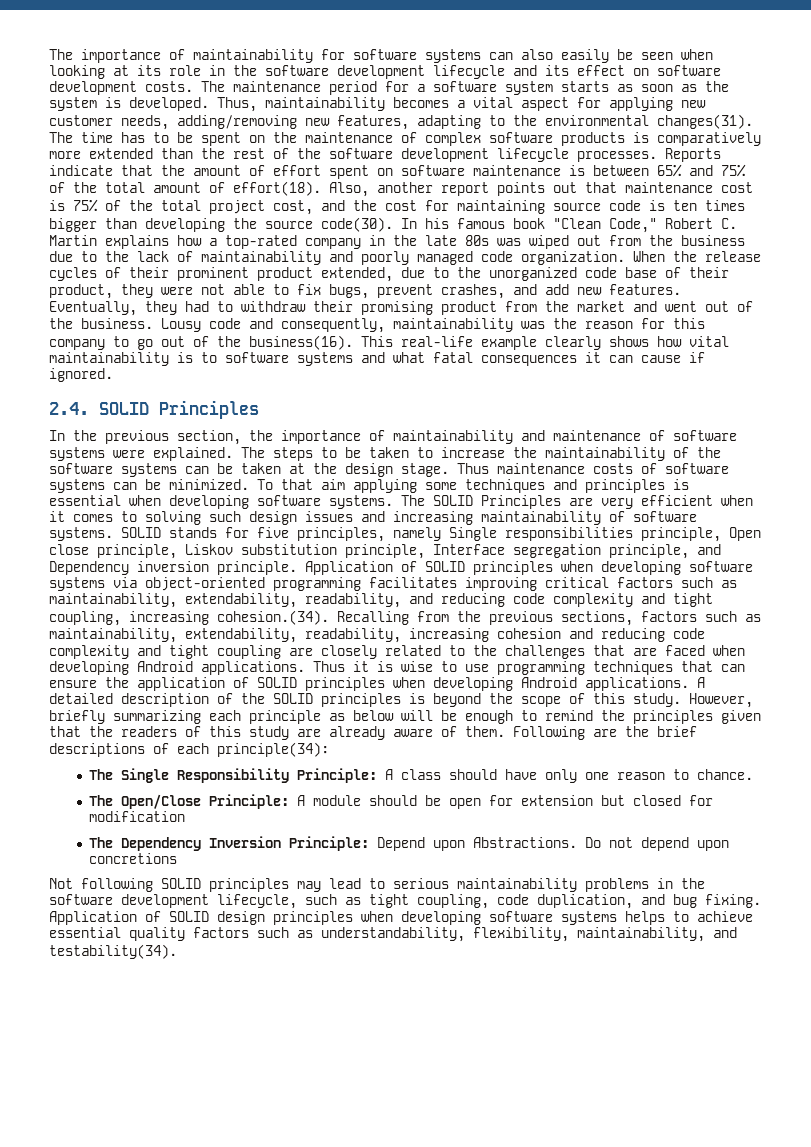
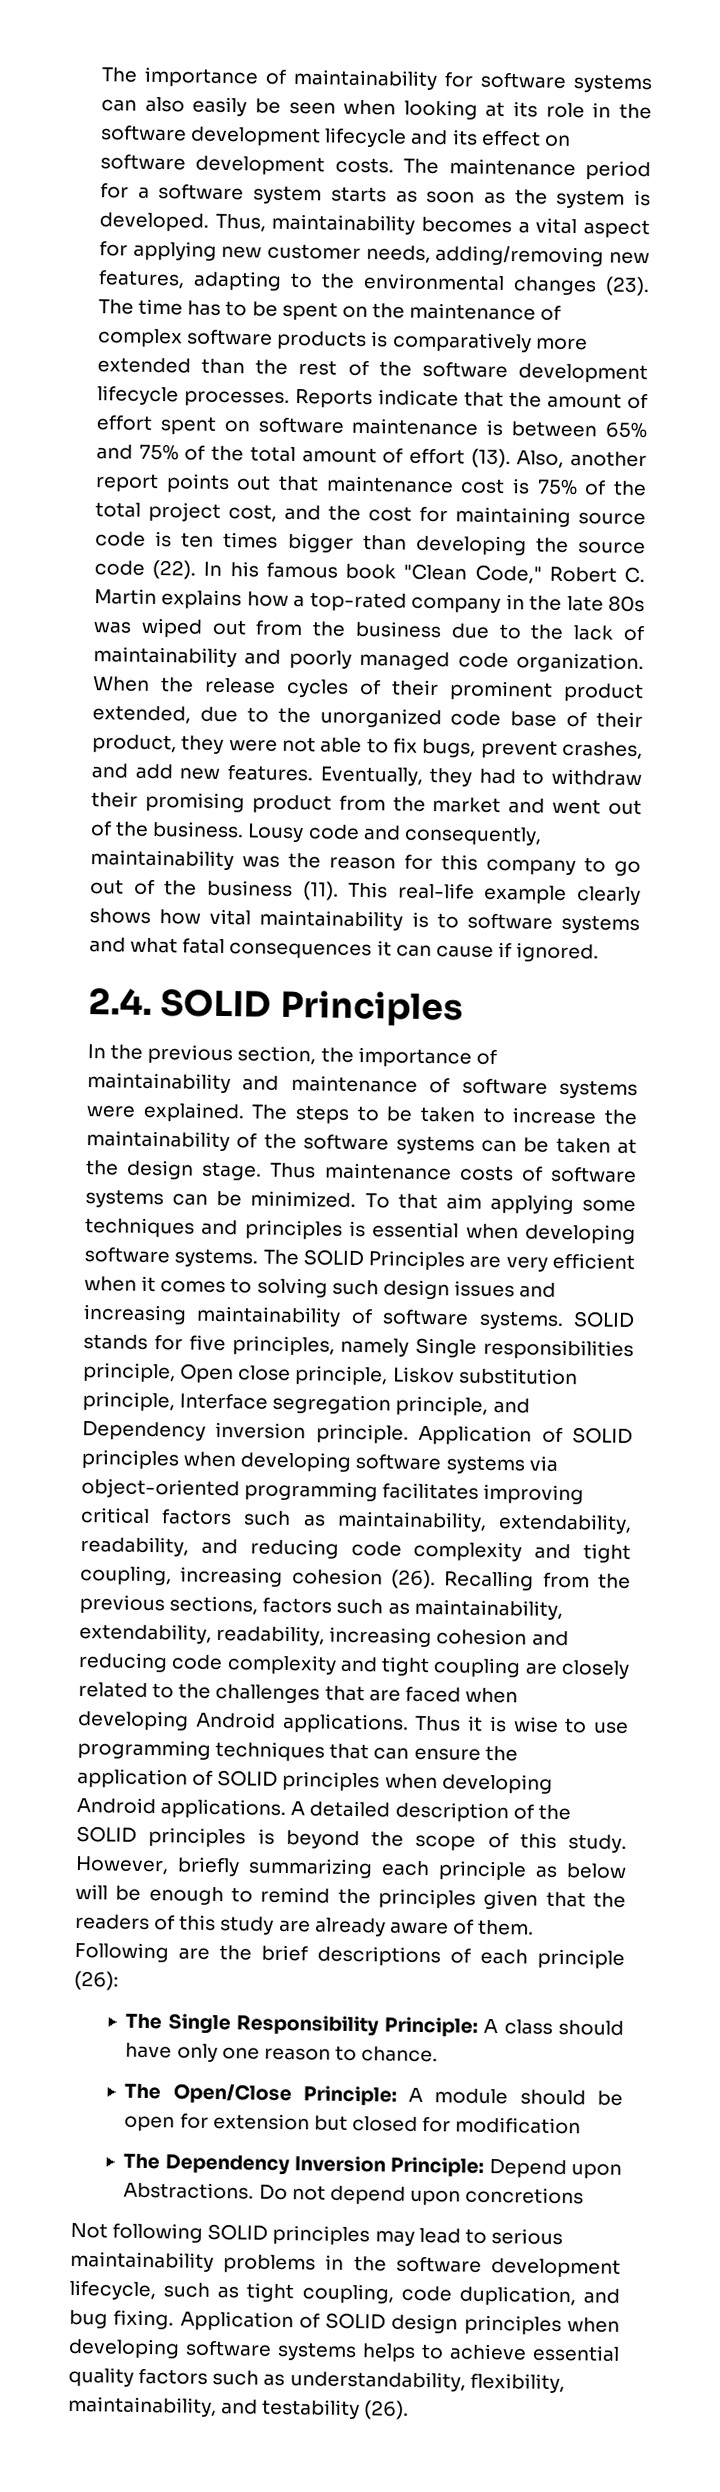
[657,114,753,129] changes(31). -> [513,276,650,297] changes (23).
[233,181,321,196] effort(18). -> [408,448,511,469] effort (13).
[321,217,393,232] code(30). -> [94,559,197,580] code (22).
[249,335,353,350] business(16). -> [206,879,339,901] business (11).
[217,610,329,625] cohesion.(34). -> [291,1568,436,1590] cohesion (26).
[217,742,329,757] principle(34): -> [537,1948,625,1969] [74,1970,119,1991] principle (26):
[49,944,177,959] testability(34). -> [262,2398,410,2420] testability (26).

